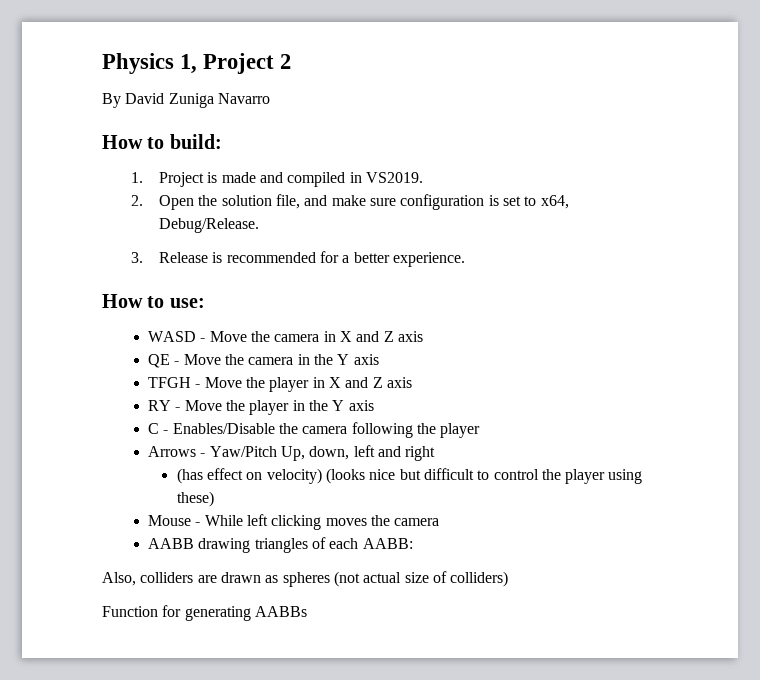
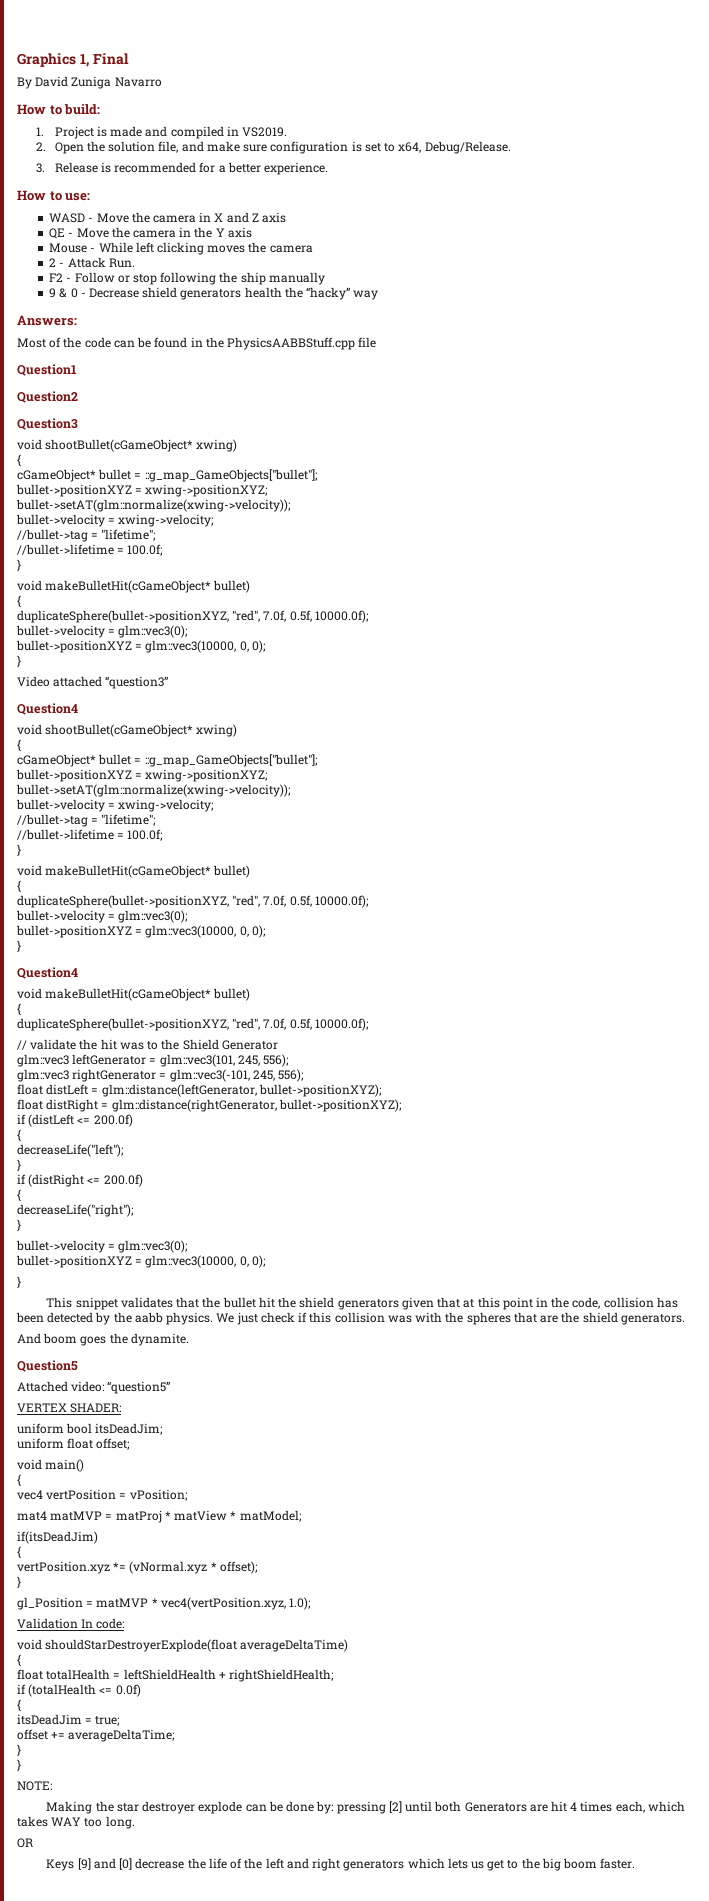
[102,53,292,74] Physics 1, Project 2 -> [17,53,129,67] Graphics 1, Final
[148,377,413,392] [148,400,374,415] [148,422,481,438] [148,445,436,461] [176,468,643,484] [176,491,214,507] // TFGH - Move the player in X and Z axis // RY - Move the player in the Y axis // C - Enables/Disable the camera following the player // Arrows - Yaw/Pitch Up, down, left and right // (has effect on velocity) (looks nice but difficult to control the player using these) -> (252, 232) none
[148,537,413,553] [102,571,509,587] [102,605,307,621] AABB drawing triangles of each AABB: // Also, colliders are drawn as spheres (not actual size of colliders) // Function for generating AABBs -> [49,257,135,268] [49,272,325,285] [49,287,379,300] [17,315,77,326] [17,337,377,350] [17,364,77,376] [17,391,78,403] [17,418,78,430] [17,439,238,452] [17,454,21,467] [17,469,318,482] [16,484,269,497] [16,499,291,512] [16,514,215,527] [17,529,157,542] [17,544,164,556] [17,559,21,572] [17,580,251,593] [17,595,21,608] [17,610,369,623] [16,625,189,638] [16,640,266,653] [17,655,21,668] [17,676,169,689] [17,703,78,715] [17,724,238,737] [17,739,21,752] [17,754,318,767] [16,769,269,782] [16,784,291,797] [16,799,215,812] [17,814,157,827] [17,829,164,841] [17,844,21,857] [17,865,251,878] [17,880,21,893] [17,895,369,908] [16,910,189,923] [16,925,266,938] [17,940,21,953] [17,967,78,979] [17,988,251,1001] [17,1003,21,1016] [17,1018,369,1031] [17,1039,278,1050] [17,1054,290,1067] [17,1069,305,1082] [17,1084,382,1097] [17,1099,402,1112] [17,1114,133,1127] [17,1129,21,1142] [17,1144,124,1157] [17,1159,21,1172] [17,1174,143,1187] [17,1189,21,1202] [17,1204,134,1217] [17,1219,21,1232] [16,1240,189,1253] [16,1255,266,1268] [17,1276,21,1289] [46,1297,678,1310] [16,1312,685,1325] [17,1333,189,1346] [17,1360,78,1372] [17,1381,171,1394] [17,1403,122,1413] [17,1423,164,1435] [17,1438,131,1450] [17,1459,85,1472] [17,1474,21,1487] [17,1489,188,1501] [17,1510,302,1523] [17,1531,98,1544] [17,1546,21,1559] [17,1561,258,1574] [17,1576,21,1589] [17,1597,312,1610] [17,1618,125,1629] [17,1639,349,1652] [17,1654,21,1667] [17,1669,335,1682] [17,1684,141,1697] [17,1699,21,1712] [17,1714,121,1726] [17,1729,176,1742] [17,1744,21,1757] [17,1759,21,1772] [17,1781,52,1791] [46,1801,685,1814] [17,1816,135,1829] [17,1838,33,1848] [46,1858,636,1871] 2 - Attack Run. // F2 - Follow or stop following the ship manually // 9 & 0 - Decrease shield generators health the “hacky” way // Answers: // Most of the code can be found in the PhysicsAABBStuff.cpp file // Question1 // Question2 // Question3 // void shootBullet(cGameObject* xwing) // { // cGameObject* bullet = ::g_map_GameObjects["bullet"]; // bullet->positionXYZ = xwing->positionXYZ; // bullet->setAT(glm::normalize(xwing->velocity)); // bullet->velocity = xwing->velocity; // //bullet->tag = "lifetime"; // //bullet->lifetime = 100.0f; // } // void makeBulletHit(cGameObject* bullet) // { // duplicateSphere(bullet->positionXYZ, "red", 7.0f, 0.5f, 10000.0f); // bullet->velocity = glm::vec3(0); // bullet->positionXYZ = glm::vec3(10000, 0, 0); // } // Video attached “question3” // Question4 // void shootBullet(cGameObject* xwing) // { // cGameObject* bullet = ::g_map_GameObjects["bullet"]; // bullet->positionXYZ = xwing->positionXYZ; // bullet->setAT(glm::normalize(xwing->velocity)); // bullet->velocity = xwing->velocity; // //bullet->tag = "lifetime"; // //bullet->lifetime = 100.0f; // } // void makeBulletHit(cGameObject* bullet) // { // duplicateSphere(bullet->positionXYZ, "red", 7.0f, 0.5f, 10000.0f); // bullet->velocity = glm::vec3(0); // bullet->positionXYZ = glm::vec3(10000, 0, 0); // } // Question4 // void makeBulletHit(cGameObject* bullet) // { // duplicateSphere(bullet->positionXYZ, "red", 7.0f, 0.5f, 10000.0f); // // validate the hit was to the Shield Generator // glm::vec3 leftGenerator = glm::vec3(101, 245, 556); // glm::vec3 rightGenerator = glm::vec3(-101, 245, 556); // float distLeft = glm::distance(leftGenerator, bullet->positionXYZ); // float distRight = glm::distance(rightGenerator, bullet->positionXYZ); // if (distLeft <= 200.0f) // { // decreaseLife("left"); // } // if (distRight <= 200.0f) // { // decreaseLife("right"); // } // bullet->velocity = glm::vec3(0); // bullet->positionXYZ = glm::vec3(10000, 0, 0); // } // This snippet validates that the bullet hit the shield generators given that at this point in the code, collision has been detected by the aabb physics. We just check if this collision was with the spheres that are the shield generators. // And boom goes the dynamite. // Question5 // Attached video: “question5” // VERTEX SHADER: // uniform bool itsDeadJim; // uniform float offset; // void main() // { // vec4 vertPosition = vPosition; // mat4 matMVP = matProj * matView * matModel; // if(itsDeadJim) // { // vertPosition.xyz *= (vNormal.xyz * offset); // } // gl_Position = matMVP * vec4(vertPosition.xyz, 1.0); // Validation In code: // void shouldStarDestroyerExplode(float averageDeltaTime) // { // float totalHealth = leftShieldHealth + rightShieldHealth; // if (totalHealth <= 0.0f) // { // itsDeadJim = true; // offset += averageDeltaTime; // } // } // NOTE: // Making the star destroyer explode can be done by: pressing [2] until both Generators are hit 4 times each, which takes WAY too long. // OR // Keys [9] and [0] decrease the life of the left and right generators which lets us get to the big boom faster.

